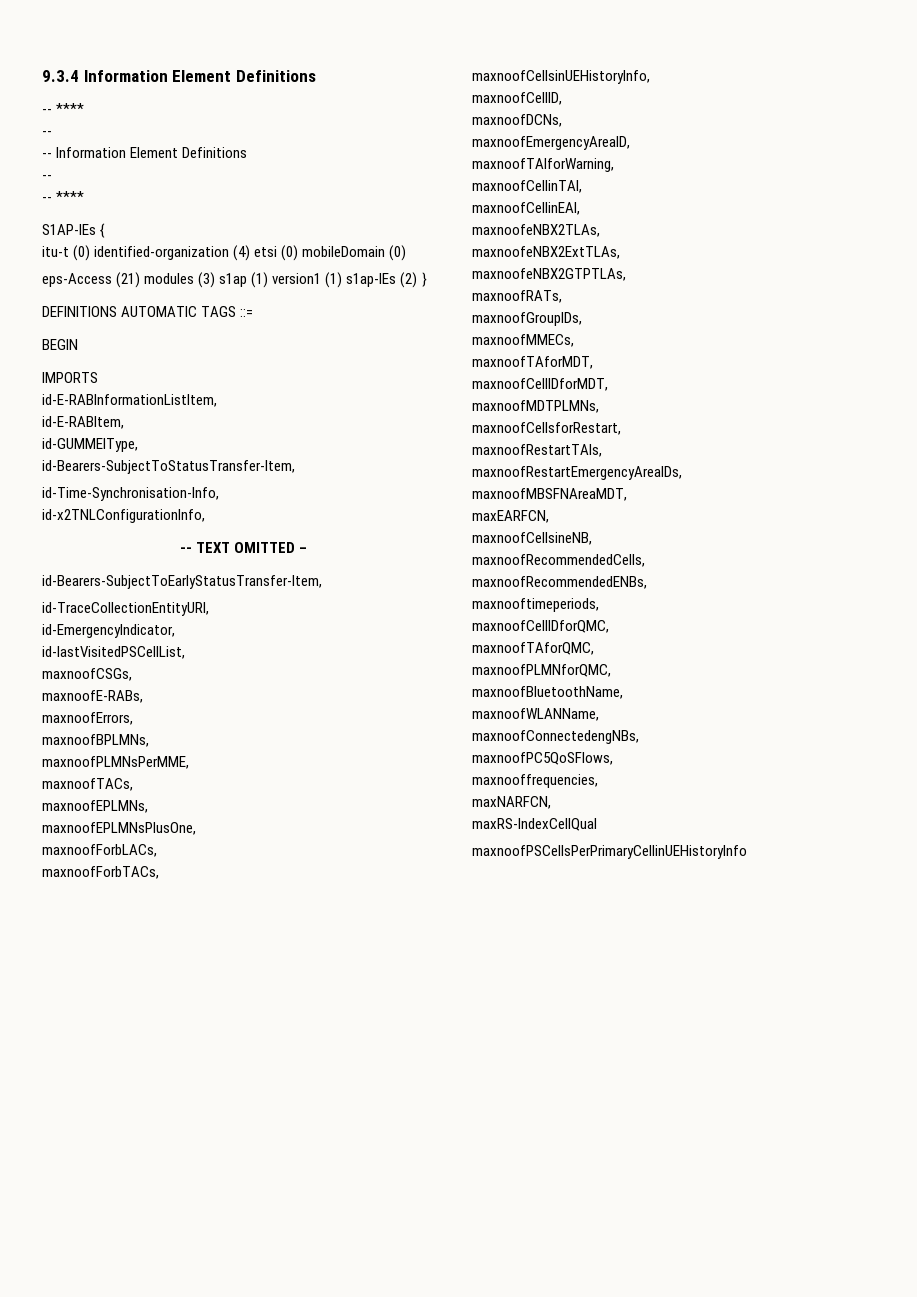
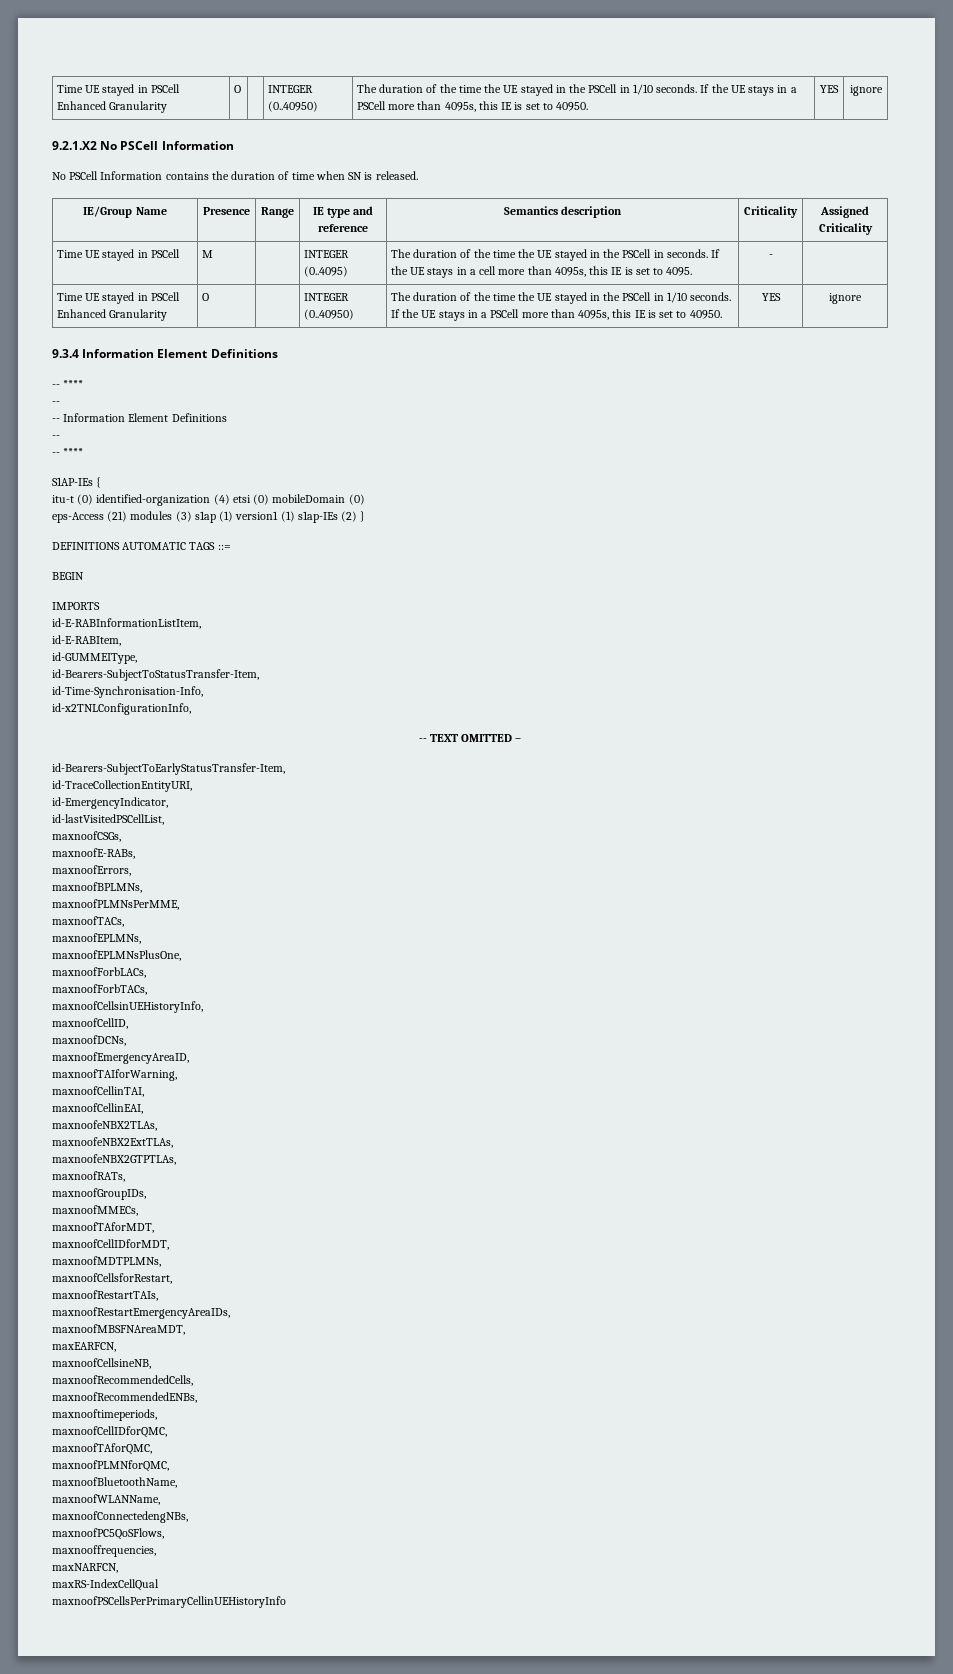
(42, 76) none -> [57,84,180,96] [57,101,168,113] [234,85,242,93] [268,85,314,93] [268,101,319,112] [357,84,797,96] [357,101,589,112] [820,85,839,93] [849,85,883,96] [52,141,234,150] [52,171,418,180] [83,206,167,218] [203,207,250,215] [261,207,294,218] [312,206,374,218] [318,224,368,232] [503,206,623,218] [744,206,798,218] [820,206,869,218] [818,223,873,235] [57,249,180,261] [202,250,214,258] [304,250,350,258] [304,266,349,277] [391,249,721,261] [391,266,693,278] [768,254,773,258] [57,292,180,304] [57,309,168,321] [202,293,210,301] [304,293,350,301] [304,309,355,320] [391,292,732,304] [391,309,722,321] [761,293,781,301] [829,293,862,304] Time UE stayed in PSCell Enhanced Granularity | O | | INTEGER (0..40950) | The duration of the time the UE stayed in the PSCell in 1/10 seconds. If the UE stays in a PSCell more than 4095s, this IE is set to 40950. | YES | ignore // 9.2.1.X2 No PSCell Information // No PSCell Information contains the duration of time when SN is released. // IE/Group Name | Presence | Range | IE type and reference | Semantics description | Criticality | Assigned Criticality // Time UE stayed in PSCell | M | | INTEGER (0..4095) | The duration of the time the UE stayed in the PSCell in seconds. If the UE stays in a cell more than 4095s, this IE is set to 4095. | - | // Time UE stayed in PSCell Enhanced Granularity | O | | INTEGER (0..40950) | The duration of the time the UE stayed in the PSCell in 1/10 seconds. If the UE stays in a PSCell more than 4095s, this IE is set to 40950. | YES | ignore //

